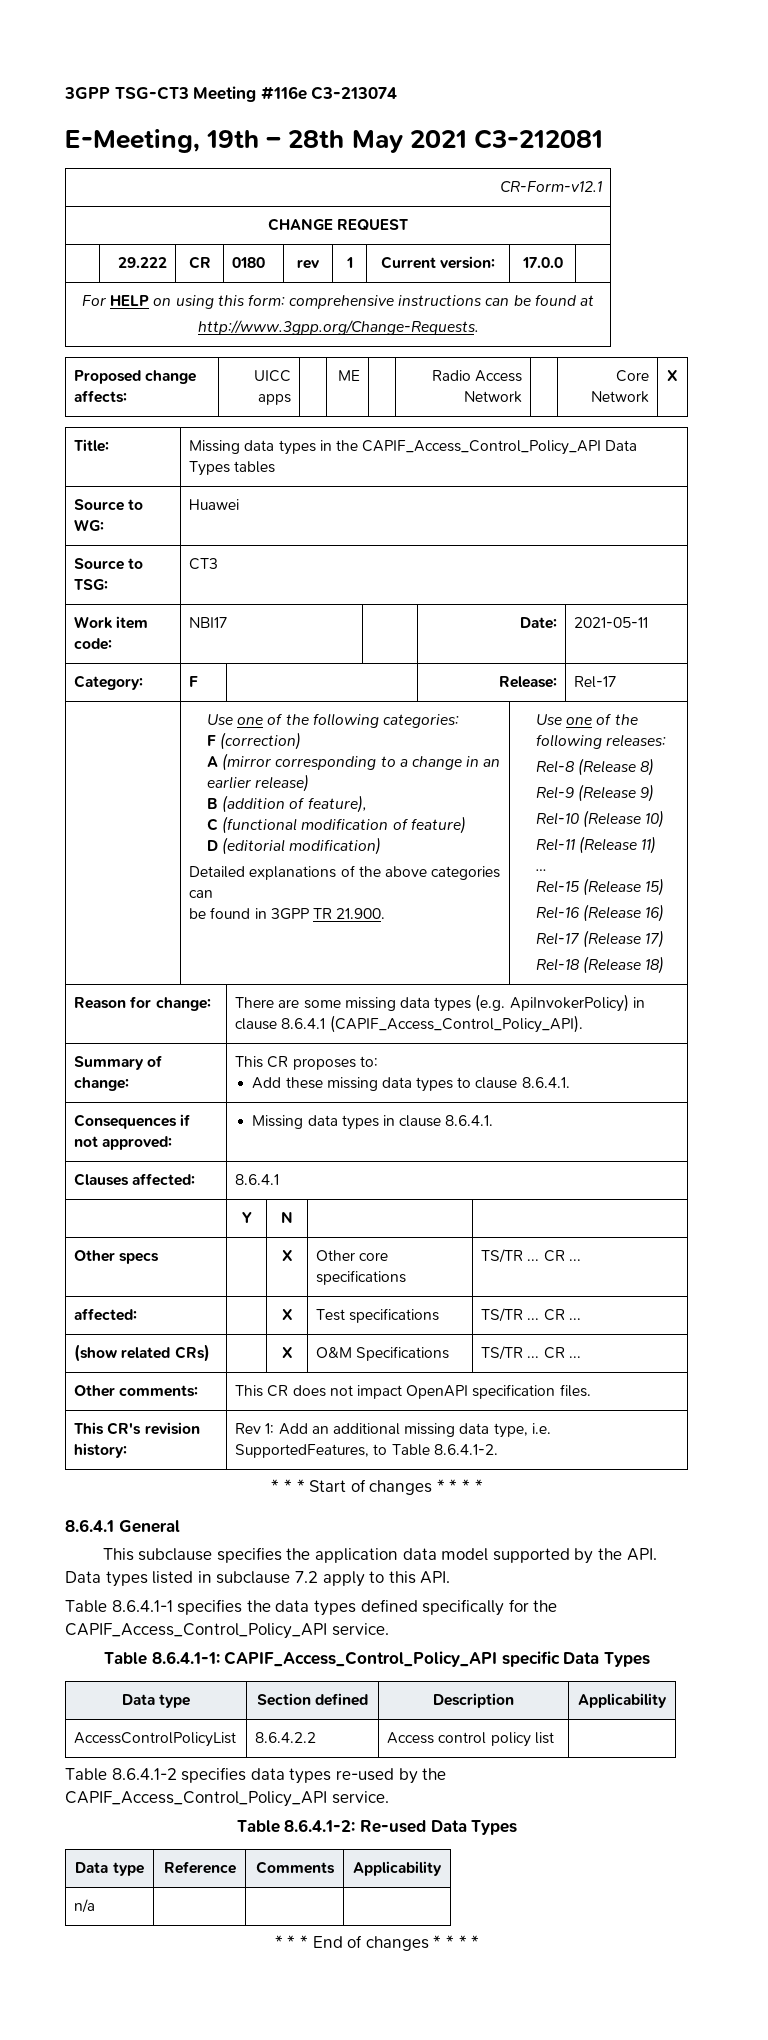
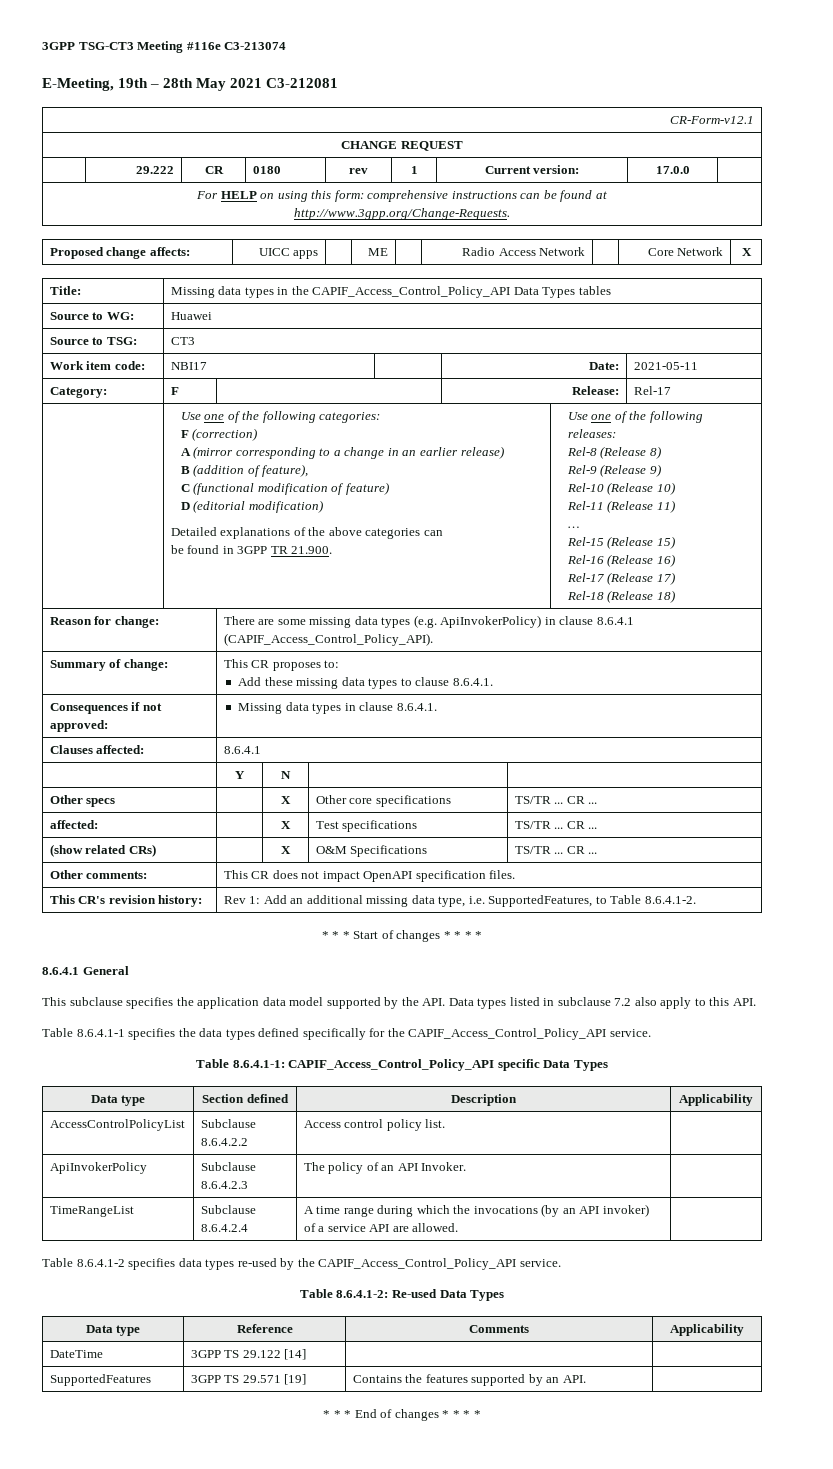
(318, 1577) none -> [634,997,657,1006] also
(237, 1739) none -> [200,1119,256,1128] Subclause
[534,1732,554,1744] list -> [425,1119,446,1128] [49,1162,147,1174] [200,1162,256,1171] [200,1181,248,1189] [303,1162,467,1174] [49,1206,134,1217] [200,1205,256,1214] [200,1224,248,1232] [303,1204,649,1217] [303,1223,459,1232] list. | // ApiInvokerPolicy | Subclause 8.6.4.2.3 | The policy of an API Invoker. | // TimeRangeList | Subclause 8.6.4.2.4 | A time range during which the invocations (by an API invoker) of a service API are allowed.
[74,1899,96,1913] n/a | | -> [49,1350,103,1358] [190,1349,307,1360] [49,1374,151,1386] [190,1374,307,1385] [352,1374,586,1386] DateTime | 3GPP TS 29.122 [14] | | // SupportedFeatures | 3GPP TS 29.571 [19] | Contains the features supported by an API.

